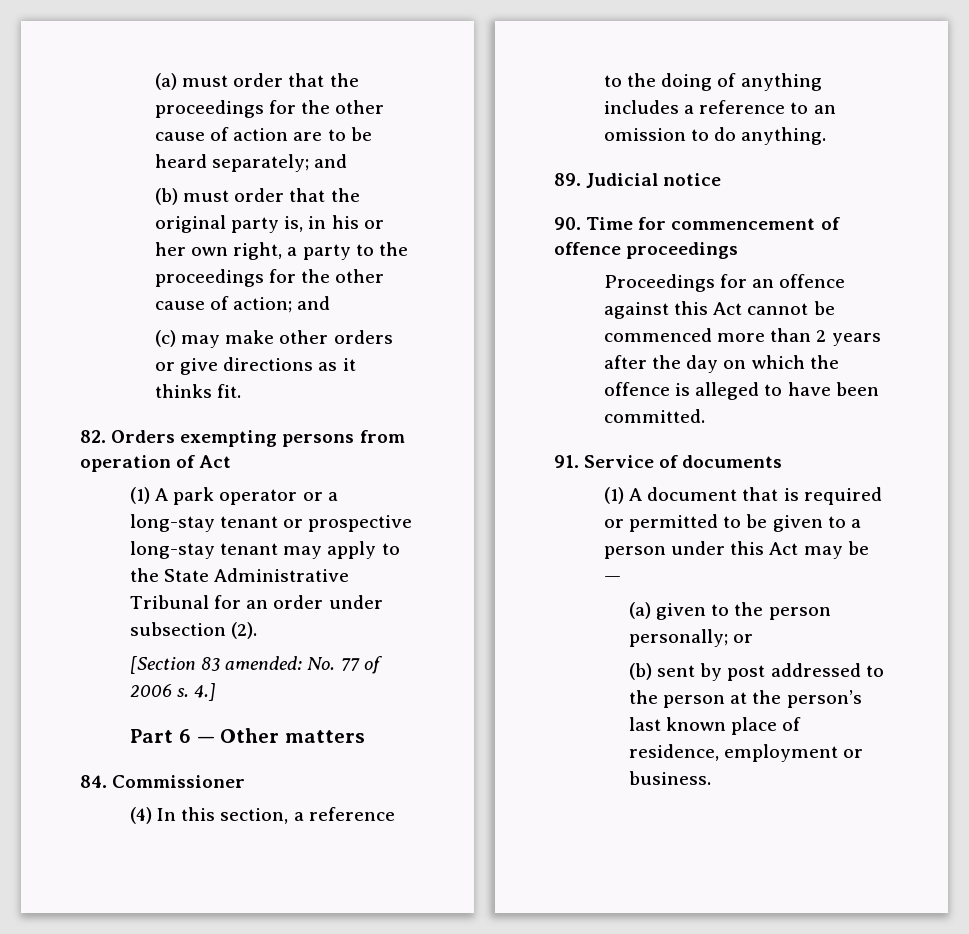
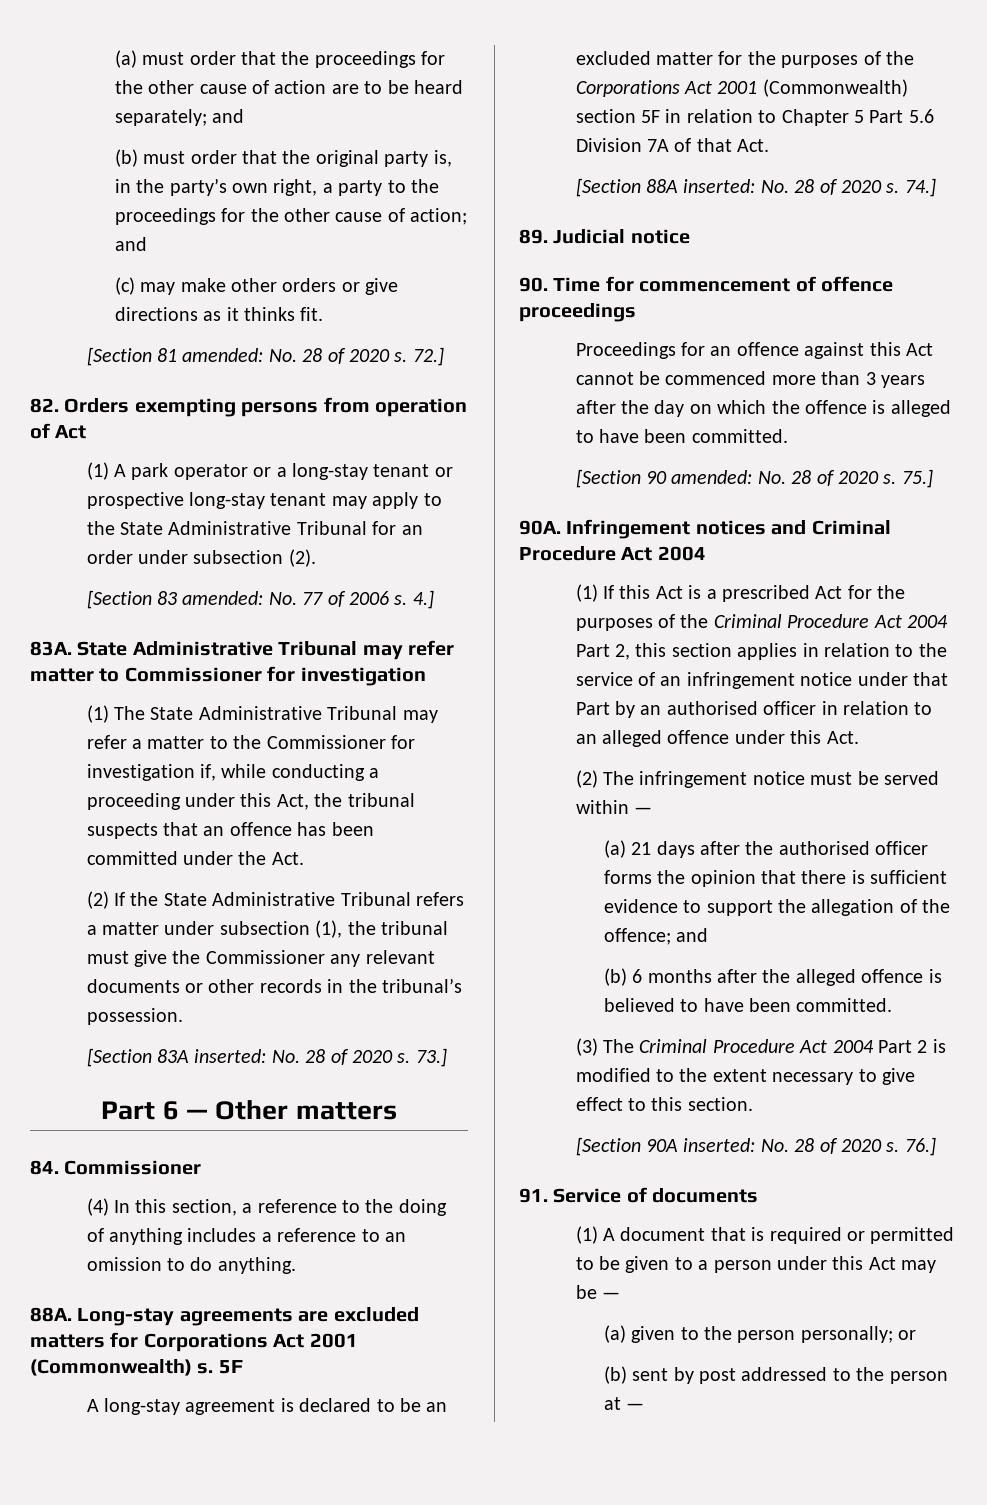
[331,215,384,229] [155,242,187,256] his or her -> [136,178,227,196] the party’s
(242, 391) none -> [86,347,444,366] // [Section 81 amended: No. 28 of 2020 s. 72.]
(217, 692) none -> [30,640,454,660] [30,666,426,686] [86,705,438,723] [86,735,415,749] [86,764,380,781] [86,793,415,810] [86,822,374,839] [86,851,304,865] [86,891,464,909] [86,920,448,938] [86,950,435,967] [86,978,462,993] [86,1008,183,1025] [86,1048,447,1067] // 83A. State Administrative Tribunal may refer matter to Commissioner for investigation // (1) The State Administrative Tribunal may refer a matter to the Commissioner for investigation if, while conducting a proceeding under this Act, the tribunal suspects that an offence has been committed under the Act. // (2) If the State Administrative Tribunal refers a matter under subsection (1), the tribunal must give the Commissioner any relevant documents or other records in the tribunal’s possession. // [Section 83A inserted: No. 28 of 2020 s. 73.]
(827, 136) none -> [30,1307,419,1326] [30,1332,358,1352] [30,1359,243,1376] [86,1398,448,1415] [575,51,914,68] [575,79,908,97] [575,109,934,126] [575,138,770,152] [575,178,936,197] // 88A. Long-stay agreements are excluded matters for Corporations Act 2001 (Commonwealth) s. 5F // A long-stay agreement is declared to be an excluded matter for the purposes of the Corporations Act 2001 (Commonwealth) section 5F in relation to Chapter 5 Part 5.6 Division 7A of that Act. // [Section 88A inserted: No. 28 of 2020 s. 74.]
[816,330,827,342] 2 -> [865,372,876,385] 3
(706, 416) none -> [575,469,933,488] [519,519,891,539] [519,546,706,561] [575,584,906,602] [575,614,948,631] [575,643,947,660] [575,672,948,689] [575,701,933,718] [575,730,859,747] [575,770,939,788] [575,800,652,814] [603,840,929,858] [603,870,948,887] [603,899,951,916] [603,928,709,945] [603,968,942,986] [603,998,893,1012] [575,1038,946,1056] [575,1068,915,1085] [575,1097,753,1111] [575,1137,936,1156] // [Section 90 amended: No. 28 of 2020 s. 75.] // 90A. Infringement notices and Criminal Procedure Act 2004 // (1) If this Act is a prescribed Act for the purposes of the Criminal Procedure Act 2004 Part 2, this section applies in relation to the service of an infringement notice under that Part by an authorised officer in relation to an alleged offence under this Act. // (2) The infringement notice must be served within — // (a) 21 days after the authorised officer forms the opinion that there is sufficient evidence to support the allegation of the offence; and // (b) 6 months after the alleged offence is believed to have been committed. // (3) The Criminal Procedure Act 2004 Part 2 is modified to the extent necessary to give effect to this section. // [Section 90A inserted: No. 28 of 2020 s. 76.]
[752,690,862,708] [629,717,802,735] [629,744,864,762] [629,771,712,785] the person’s last known place of residence, employment or business. -> [626,1403,645,1410] —

